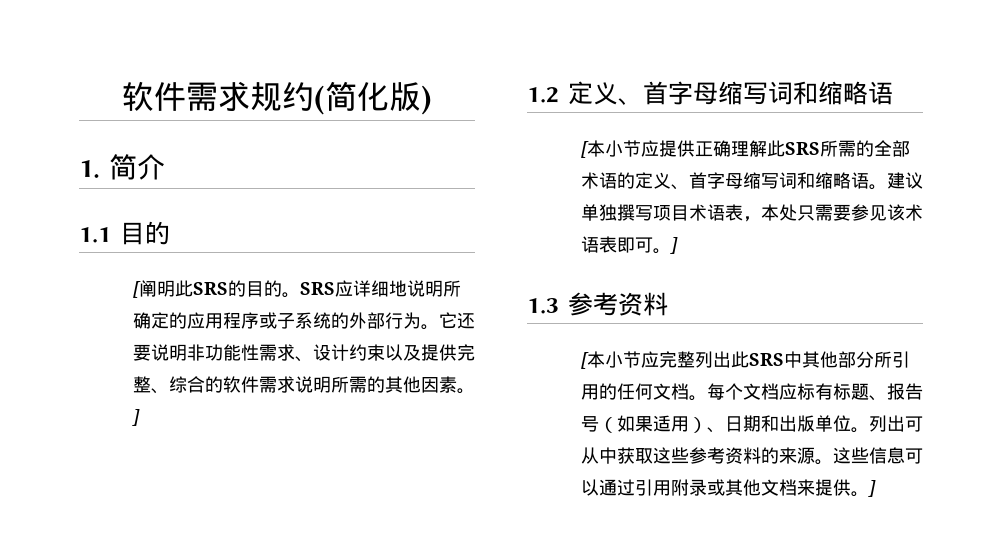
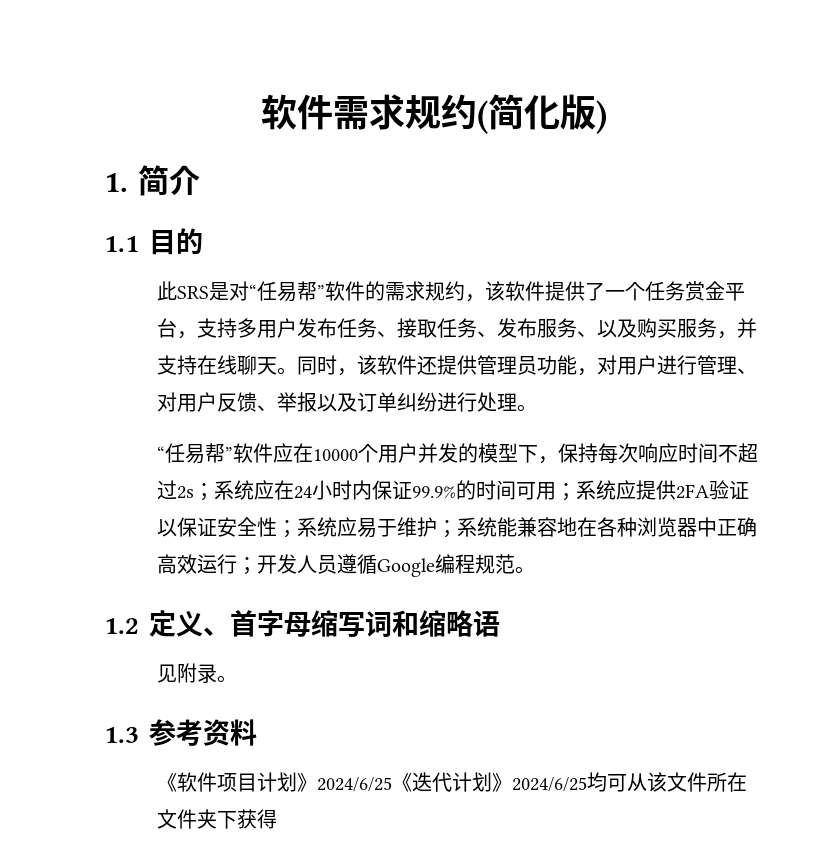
[132,280,461,298] [132,312,475,330] [132,344,475,362] [132,376,475,394] [131,409,140,426] [阐明此SRS的目的。SRS应详细地说明所确定的应用程序或子系统的外部行为。它还要说明非功能性需求、设计约束以及提供完整、综合的软件需求说明所需的其他因素。] -> [156,281,745,302] [156,318,757,339] [156,355,757,376] [156,392,537,412] [156,443,758,464] [156,480,749,501] [156,517,757,538] [156,554,535,577] 此SRS是对“任易帮”软件的需求规约，该软件提供了一个任务赏金平台，支持多用户发布任务、接取任务、发布服务、以及购买服务，并支持在线聊天。同时，该软件还提供管理员功能，对用户进行管理、对用户反馈、举报以及订单纠纷进行处理。 // “任易帮”软件应在10000个用户并发的模型下，保持每次响应时间不超过2s；系统应在24小时内保证99.9%的时间可用；系统应提供2FA验证以保证安全性；系统应易于维护；系统能兼容地在各种浏览器中正确高效运行；开发人员遵循Google编程规范。
[580,140,910,158] [580,172,923,190] [580,204,923,222] [580,236,678,254] [527,292,668,316] [580,351,910,369] [580,383,923,401] [580,415,923,433] [580,447,923,465] [580,479,876,497] [本小节应提供正确理解此SRS所需的全部术语的定义、首字母缩写词和缩略语。建议单独撰写项目术语表，本处只需要参见该术语表即可。] // 1.3参考资料 // [本小节应完整列出此SRS中其他部分所引用的任何文档。每个文档应标有标题、报告号（如果适用）、日期和出版单位。列出可从中获取这些参考资料的来源。这些信息可以通过引用附录或其他文档来提供。] -> [156,663,237,683] [104,719,257,746] [156,772,747,792] [156,809,277,829] 见附录。 // 1.3参考资料 // 《软件项目计划》2024/6/25《迭代计划》2024/6/25均可从该文件所在文件夹下获得

